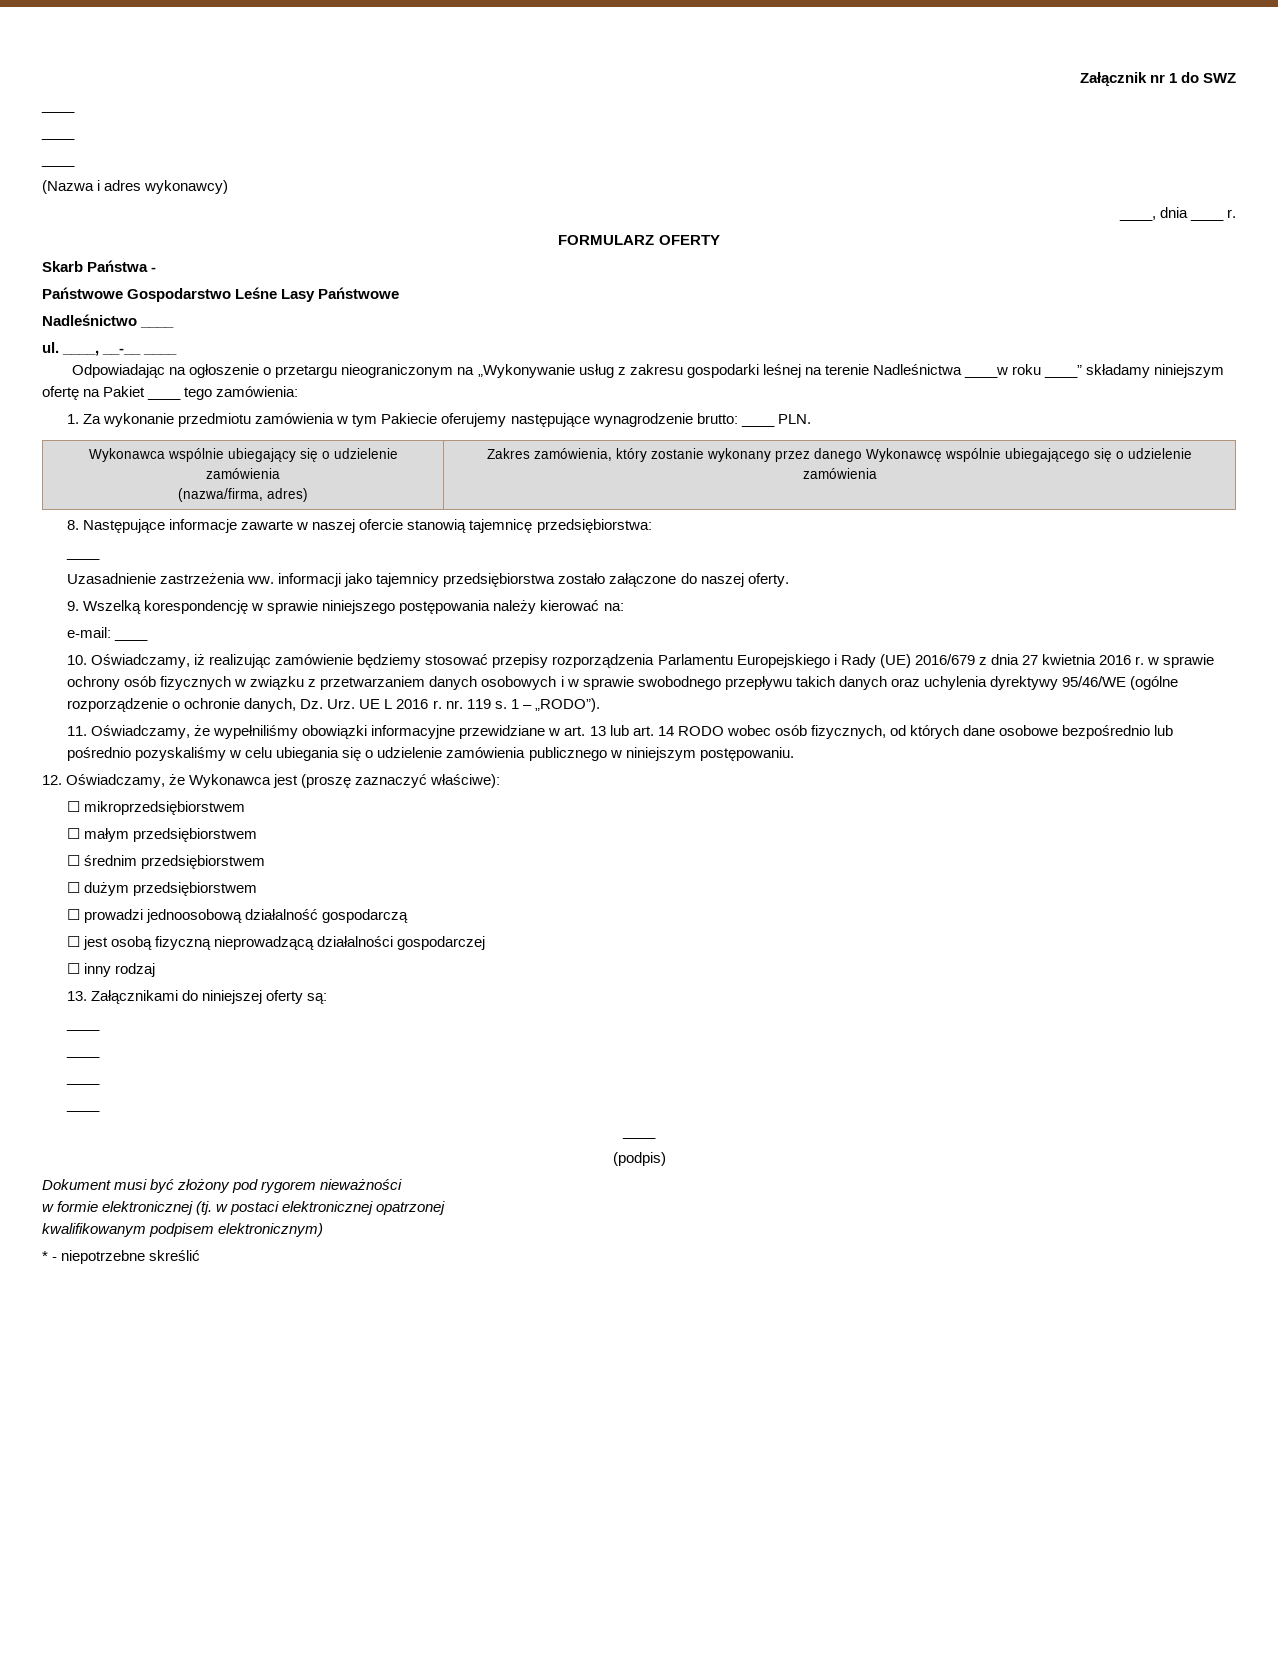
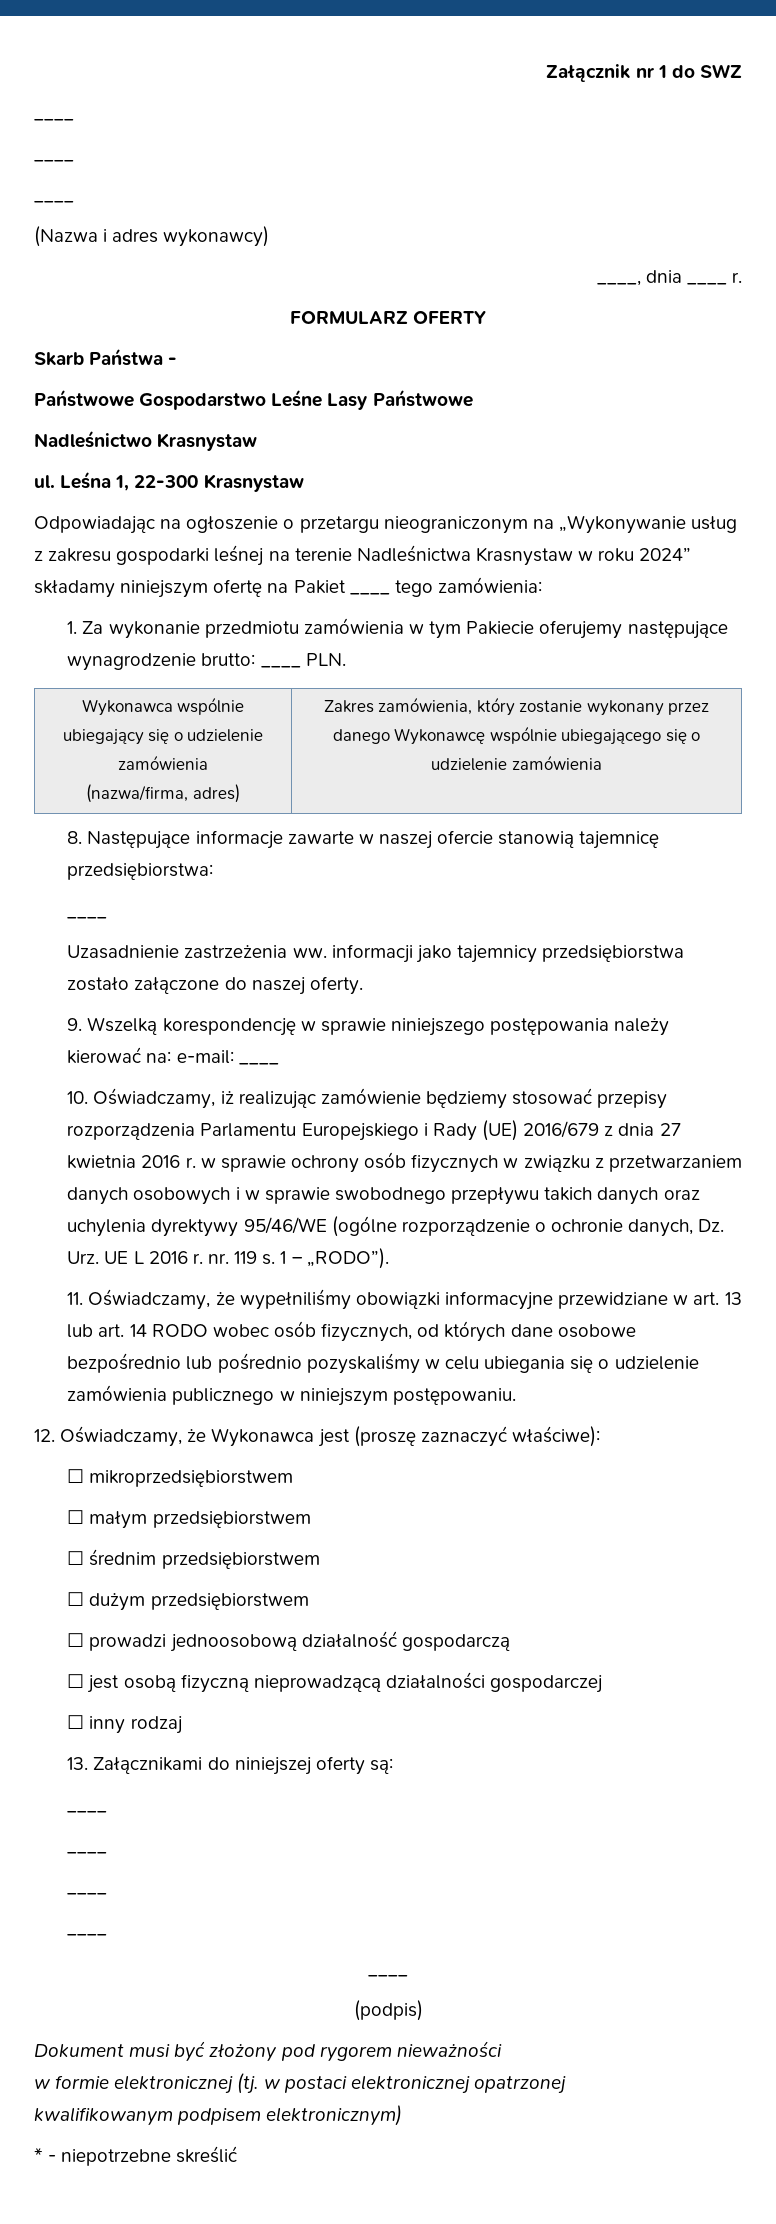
[140,326,175,328] ____ -> [157,433,258,451] Krasnystaw
[62,348,178,356] ____, __-__ ____ -> [60,471,304,492] Leśna 1, 22-300 Krasnystaw
[963,364,1083,378] ____w roku ____” -> [475,547,692,566] Krasnystaw w roku 2024”
(624, 607) // -> (172, 1057) none

